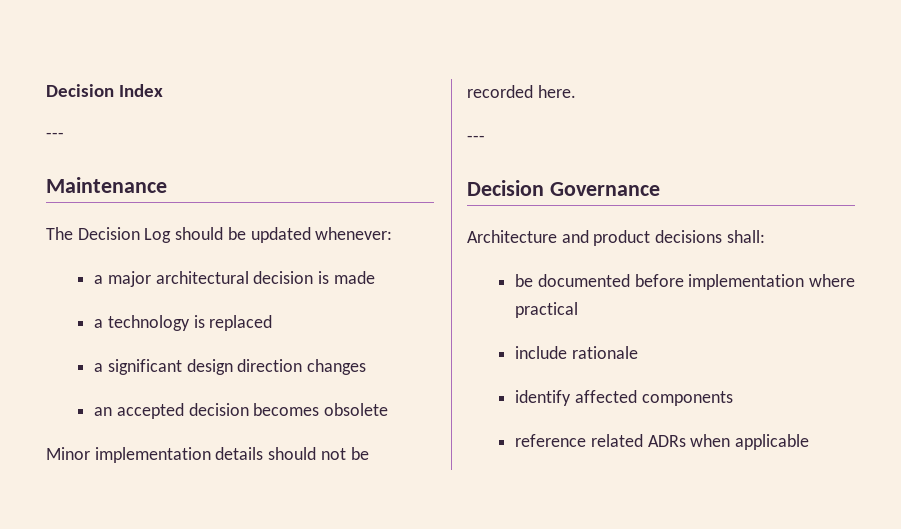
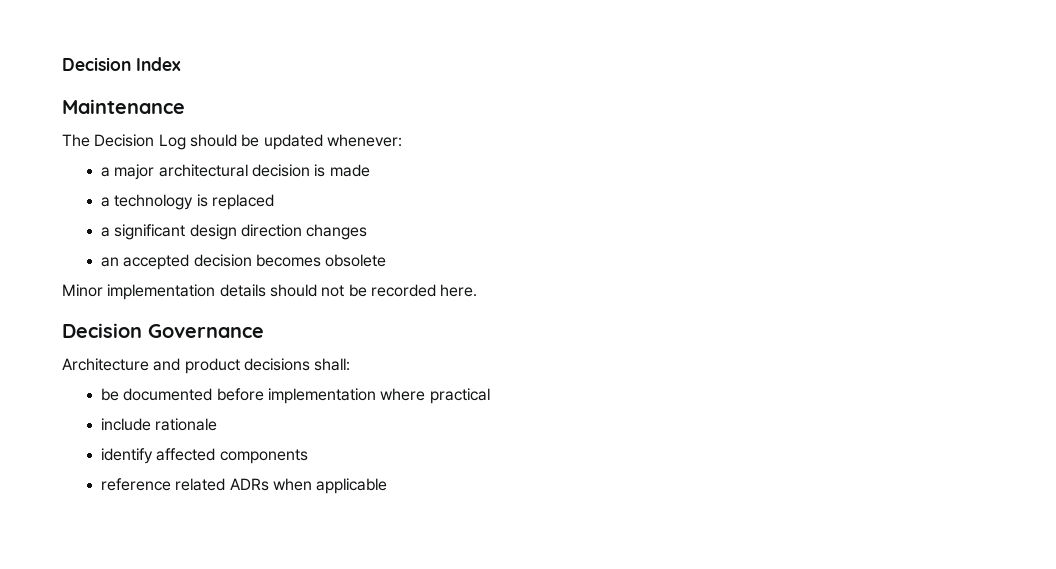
[46,132,64,139] // --- -> (181, 64) none
[467,135,485,142] // --- -> (478, 290) none

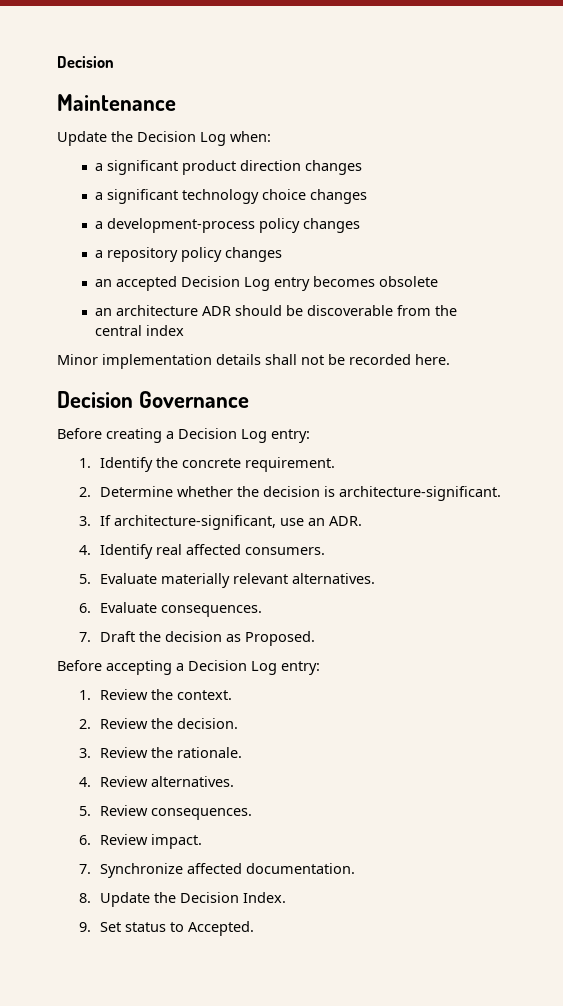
[62,57,181,71] Decision Index -> [57,56,114,68] Decision
[62,134,402,150] [100,164,370,180] [100,194,274,210] [100,224,237,240] The Decision Log should be updated whenever: // a major architectural decision is made // a technology is replaced // a significant design -> [57,131,271,146] [94,160,236,175] Update the Decision Log when: // a significant product
(368, 232) none -> [94,189,367,204] [94,218,360,233] [94,247,282,262] // a significant technology choice changes // a development-process policy changes // a repository policy changes
[193,254,252,267] decision -> [180,276,310,291] Decision Log entry
(387, 260) none -> [94,305,457,316] [94,325,184,336] // an architecture ADR should be discoverable from the central index
[269,284,317,297] should -> [265,354,297,365] shall
[62,358,351,374] [100,388,490,404] [100,418,218,431] [100,448,308,464] [100,478,388,494] Architecture and product decisions shall: // be documented before implementation where practical // include rationale // identify affected components // reference related ADRs when applicable -> [57,428,310,443] [78,457,336,472] [78,486,502,501] [78,515,363,530] [78,544,326,559] [78,573,376,588] [78,602,263,617] [78,631,316,646] [57,660,320,675] [78,689,233,700] [78,718,239,729] [78,747,243,758] [78,776,235,787] [78,805,253,820] [78,834,203,849] [78,863,356,878] [78,892,287,907] [78,921,255,936] Before creating a Decision Log entry: // 1. Identify the concrete requirement. // 2. Determine whether the decision is architecture-significant. // 3. If architecture-significant, use an ADR. // 4. Identify real affected consumers. // 5. Evaluate materially relevant alternatives. // 6. Evaluate consequences. // 7. Draft the decision as Proposed. // Before accepting a Decision Log entry: // 1. Review the context. // 2. Review the decision. // 3. Review the rationale. // 4. Review alternatives. // 5. Review consequences. // 6. Review impact. // 7. Synchronize affected documentation. // 8. Update the Decision Index. // 9. Set status to Accepted.

